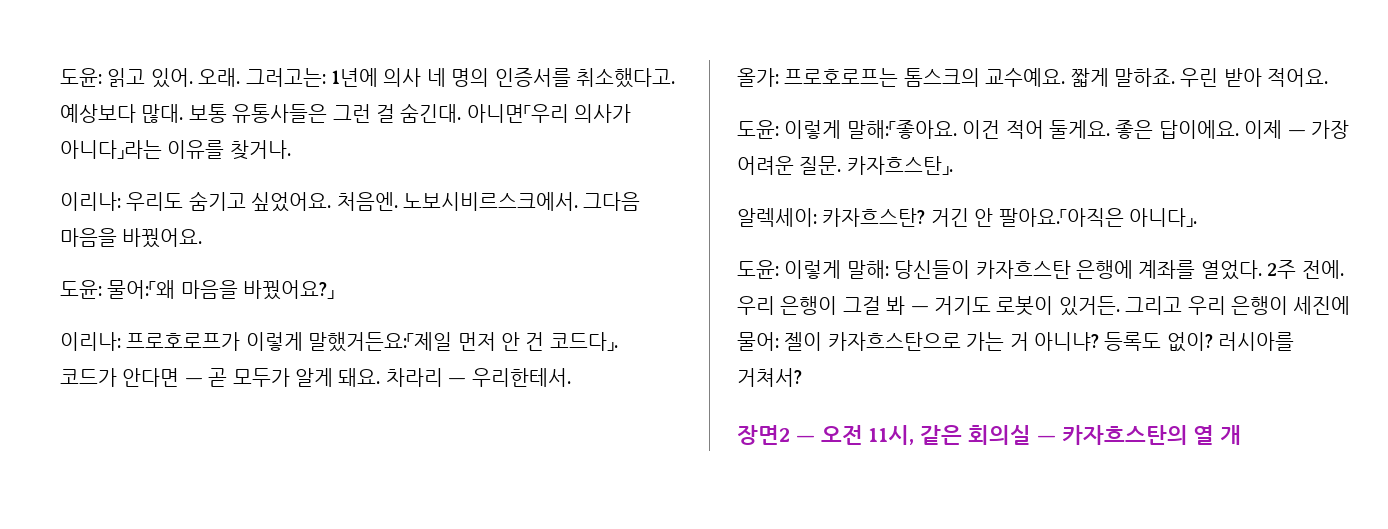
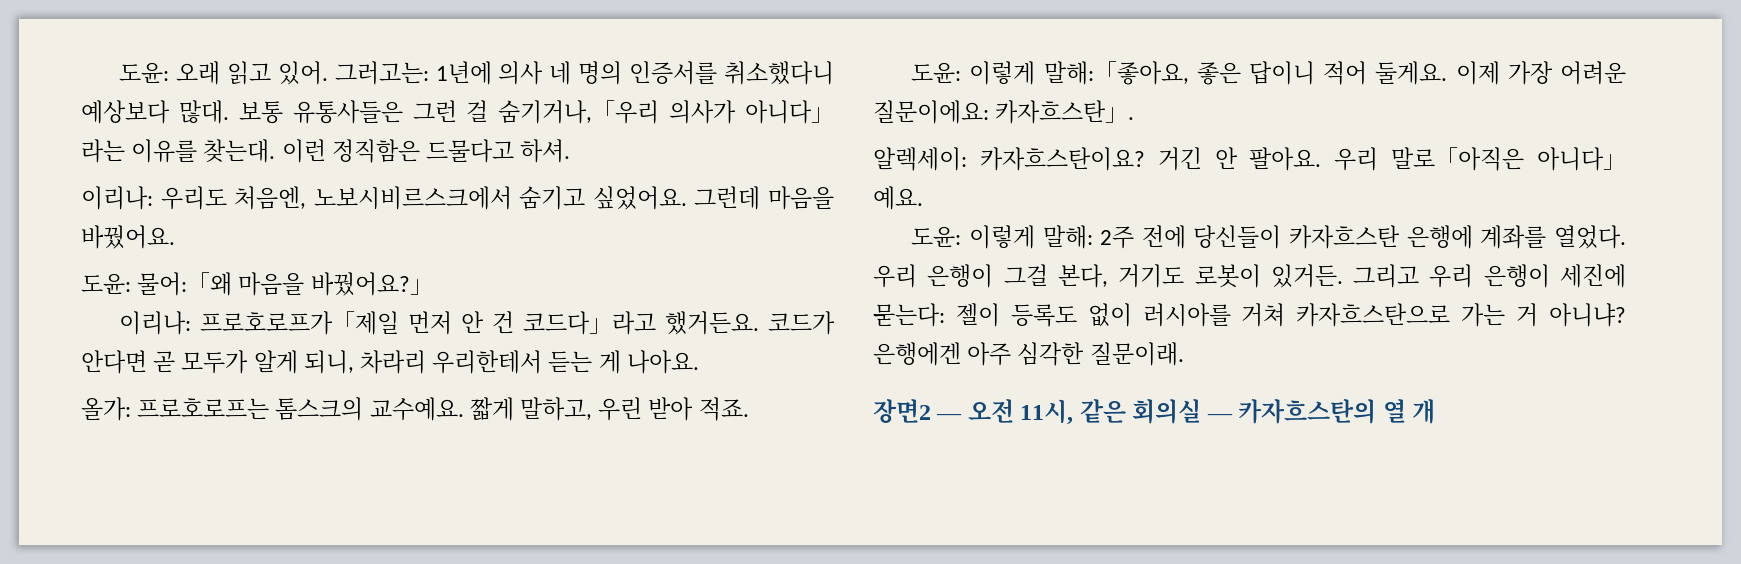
[60,68,102,87] 도윤: -> [119,61,221,85] 도윤: 오래
[198,68,241,87] 오래. -> (328, 73) none
[575,68,675,88] 취소했다고. -> [723,61,834,85] 취소했다니
[400,103,524,123] 숨긴대. 아니면 -> [498,100,593,124] 숨기거나,
[229,140,291,160] [60,191,641,212] 찾거나. // 이리나: 우리도 숨기고 싶었어요. 처음엔. 노보시비르스크에서. 그다음 -> [203,139,571,163] [81,186,761,210] 찾는대. 이런 정직함은 드물다고 하셔. // 이리나: 우리도 처음엔, 노보시비르스크에서 숨기고 싶었어요. 그런데
[245,332,408,352] 이렇게 말했거든요: -> (334, 323) none
[613,345,618,348] . -> [612,311,760,335] 라고 했거든요.
[184,378,203,384] — -> (147, 362) none
[338,368,571,387] 돼요. 차라리 — 우리한테서. -> [303,350,699,374] 되니, 차라리 우리한테서 듣는 게 나아요.
[1114,68,1175,87] 말하죠. -> [520,397,593,421] 말하고,
[1267,68,1329,87] 적어요. -> [698,397,749,421] 적죠.
[895,120,1306,139] 좋아요. 이건 적어 둘게요. 좋은 답이에요. 이제 — -> [1116,61,1500,85] 좋아요, 좋은 답이니 적어 둘게요. 이제
[799,156,842,175] 질문. -> [873,100,989,124] 질문이에요:
[822,208,926,227] 카자흐스탄? -> [979,147,1145,171] 카자흐스탄이요?
(1060, 217) none -> [1334,147,1436,171] 우리 말로
[1193,221,1197,224] [737,260,889,279] . // 도윤: 이렇게 말해: -> [873,186,923,210] [911,225,1186,249] 예요. // 도윤: 이렇게 말해: 2주 전에
[1267,260,1344,279] 2주 전에. -> (1626, 237) none
[886,296,929,315] 봐 — -> [1057,264,1108,288] 본다,
[737,332,1295,352] [737,368,802,387] 물어: 젤이 카자흐스탄으로 가는 거 아니냐? 등록도 없이? 러시아를 거쳐서? -> [873,303,1626,327] [873,342,1184,366] 묻는다: 젤이 등록도 없이 러시아를 거쳐 카자흐스탄으로 가는 거 아니냐? 은행에겐 아주 심각한 질문이래.

